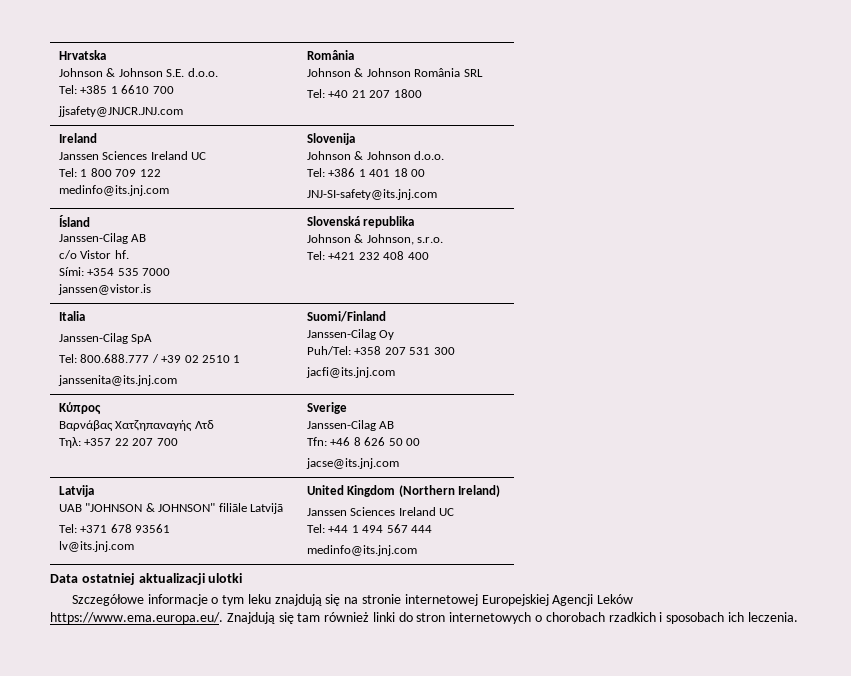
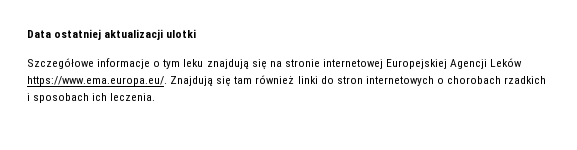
[59,50,107,60] [59,68,218,77] [59,85,174,94] [58,106,184,117] [307,50,355,60] [307,68,483,77] [307,89,422,98] [59,133,98,143] [59,151,207,160] [59,168,161,177] [59,185,170,196] [307,133,356,145] [307,151,445,160] [307,168,425,177] [307,189,438,200] [59,215,91,227] [59,233,147,244] [59,250,129,259] [59,267,171,276] [58,284,152,295] [307,216,415,228] [307,234,444,245] [307,251,429,260] [59,311,86,321] [59,333,153,344] [59,354,241,363] [58,375,178,386] [307,311,387,322] [307,329,395,340] [307,346,455,355] [306,367,396,378] [59,402,102,415] [59,420,214,431] [59,437,178,448] [307,402,348,414] [307,420,395,431] [307,437,420,446] [306,458,400,469] [59,485,95,497] [59,503,283,514] [59,524,171,533] [59,541,135,552] [307,485,501,497] [307,507,455,516] [307,524,432,533] [307,545,418,556] Hrvatska // Johnson & Johnson S.E. d.o.o. // Tel: +385 1 6610 700 // jjsafety@JNJCR.JNJ.com | România // Johnson & Johnson România SRL // Tel: +40 21 207 1800 // Ireland // Janssen Sciences Ireland UC // Tel: 1 800 709 122 // medinfo@its.jnj.com | Slovenija // Johnson & Johnson d.o.o. // Tel: +386 1 401 18 00 // JNJ-SI-safety@its.jnj.com // Ísland // Janssen-Cilag AB // c/o Vistor hf. // Sími: +354 535 7000 // janssen@vistor.is | Slovenská republika // Johnson & Johnson, s.r.o. // Tel: +421 232 408 400 // Italia // Janssen-Cilag SpA // Tel: 800.688.777 / +39 02 2510 1 // janssenita@its.jnj.com | Suomi/Finland // Janssen-Cilag Oy // Puh/Tel: +358 207 531 300 // jacfi@its.jnj.com // Κύπρος // Βαρνάβας Χατζηπαναγής Λτδ // Τηλ: +357 22 207 700 | Sverige // Janssen-Cilag AB // Tfn: +46 8 626 50 00 // jacse@its.jnj.com // Latvija // UAB "JOHNSON & JOHNSON" filiāle Latvijā // Tel: +371 678 93561 // lv@its.jnj.com | United Kingdom (Northern Ireland) // Janssen Sciences Ireland UC // Tel: +44 1 494 567 444 // medinfo@its.jnj.com // -> (27, 34) none

